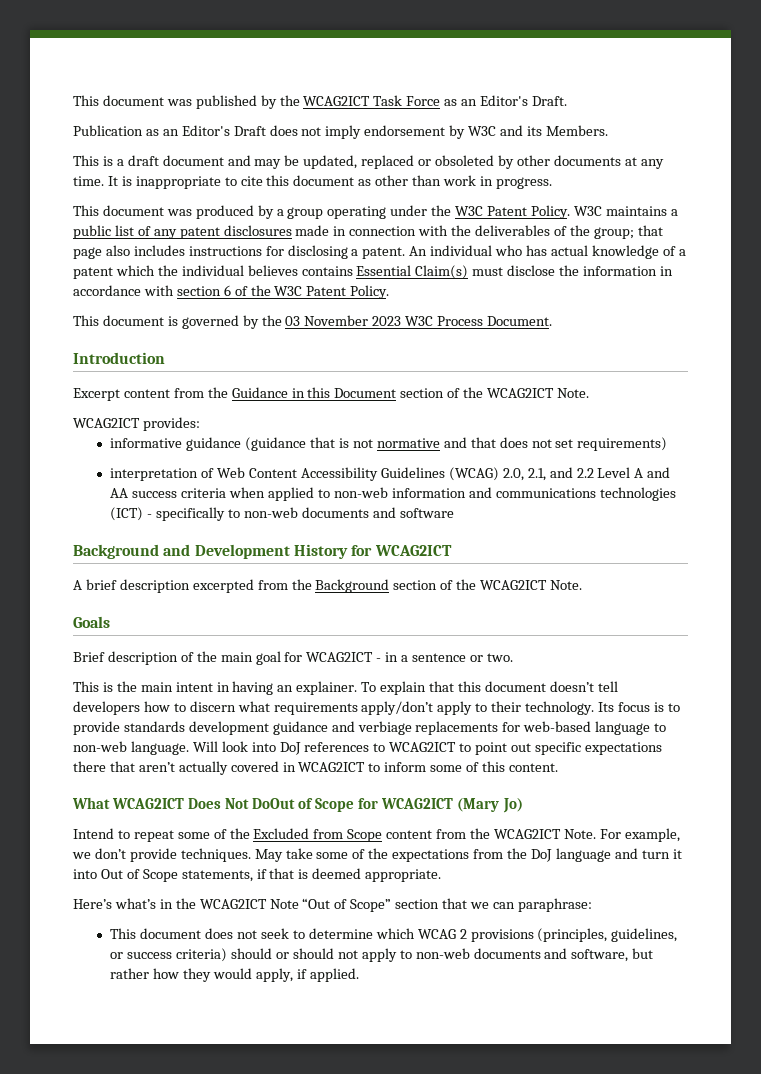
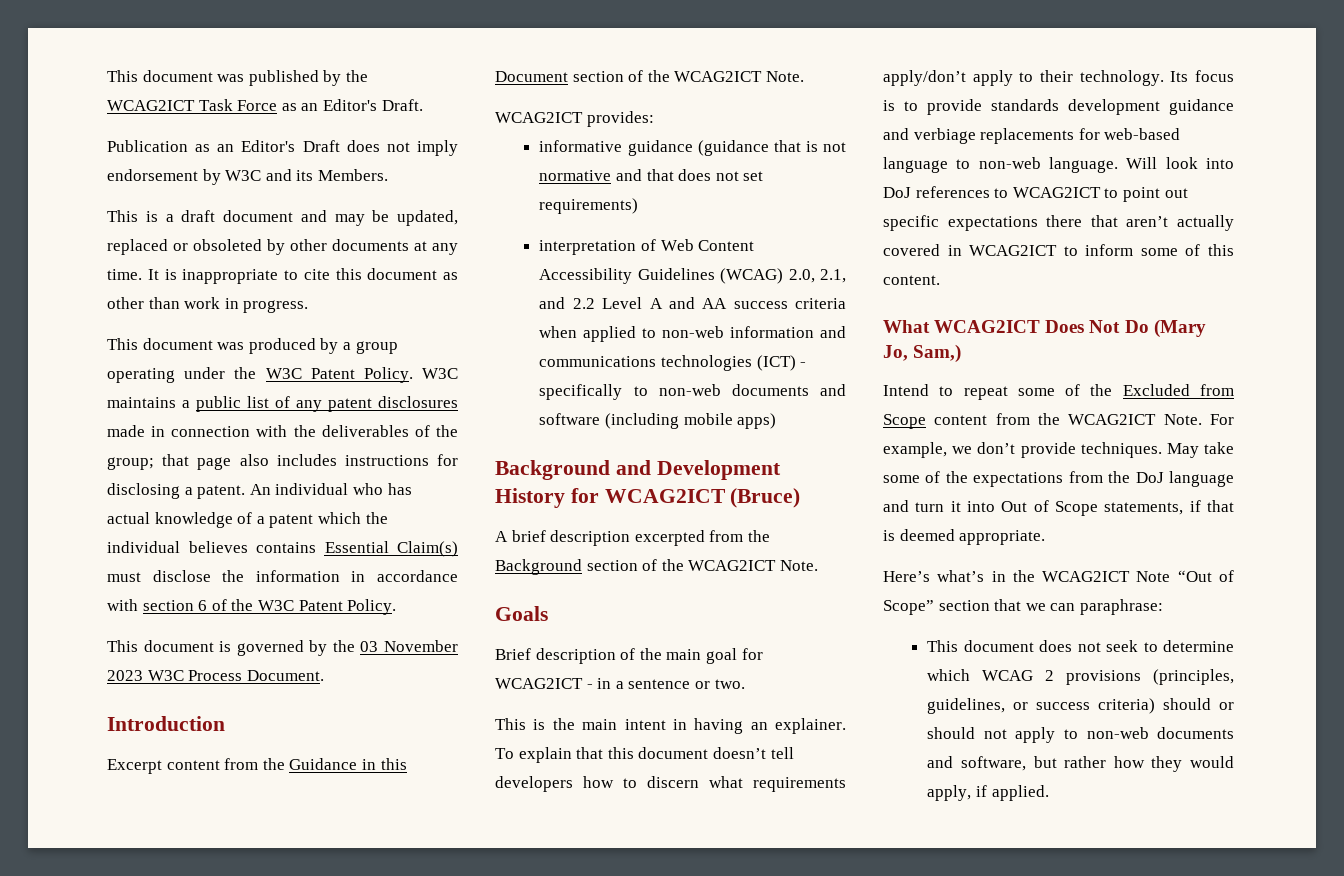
(454, 513) none -> [605,413,777,429] (including mobile apps)
(452, 550) none -> [730,488,801,508] (Bruce)
[252,798,523,813] DoOut of Scope for WCAG2ICT (Mary Jo) -> [1124,319,1206,338] [883,344,962,363] Do (Mary Jo, Sam,)

